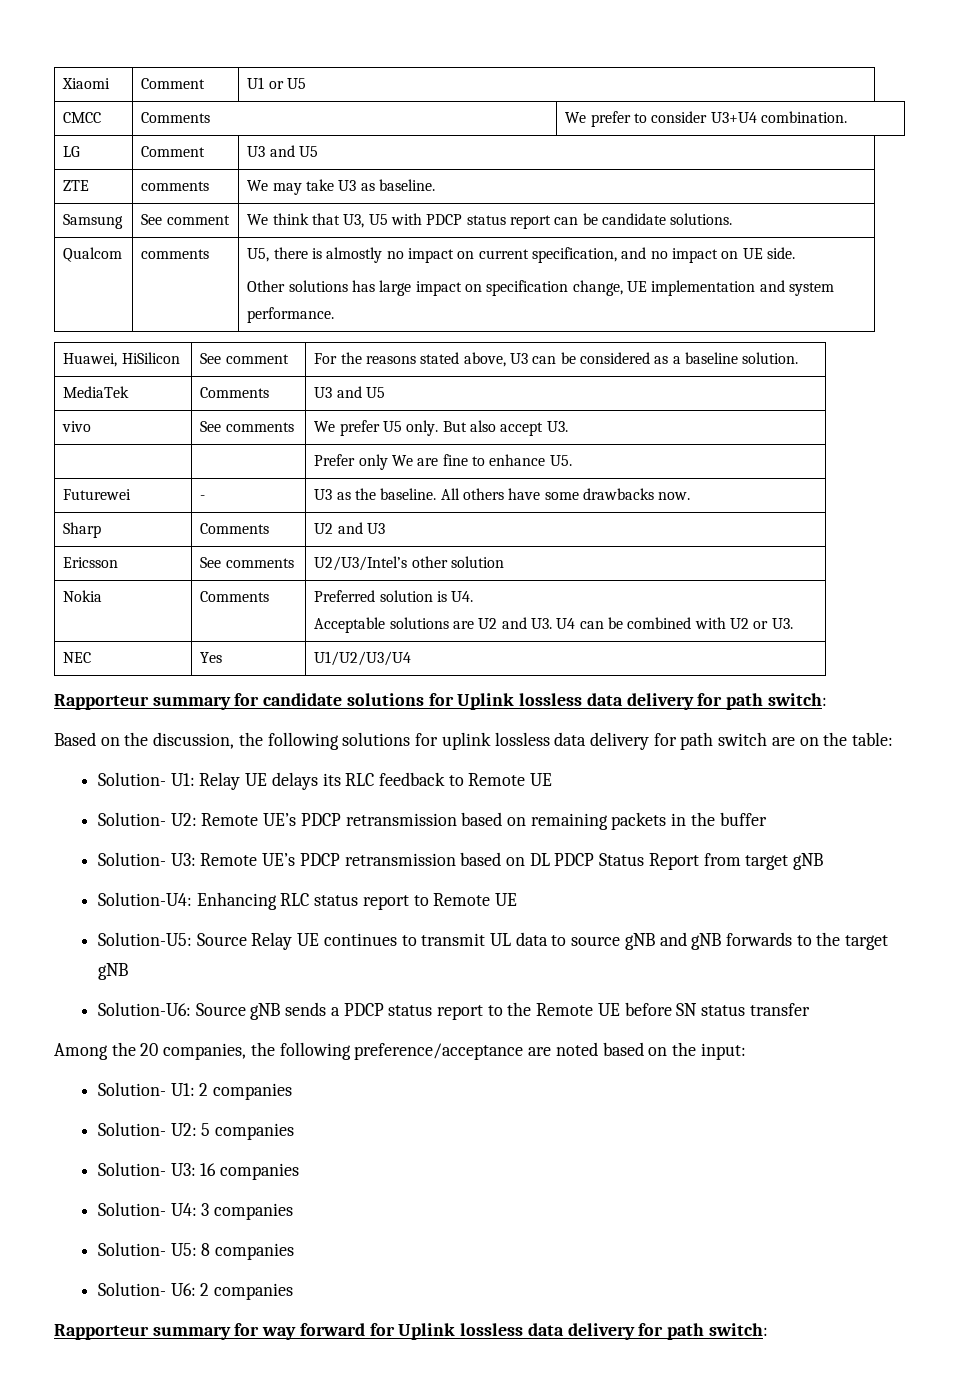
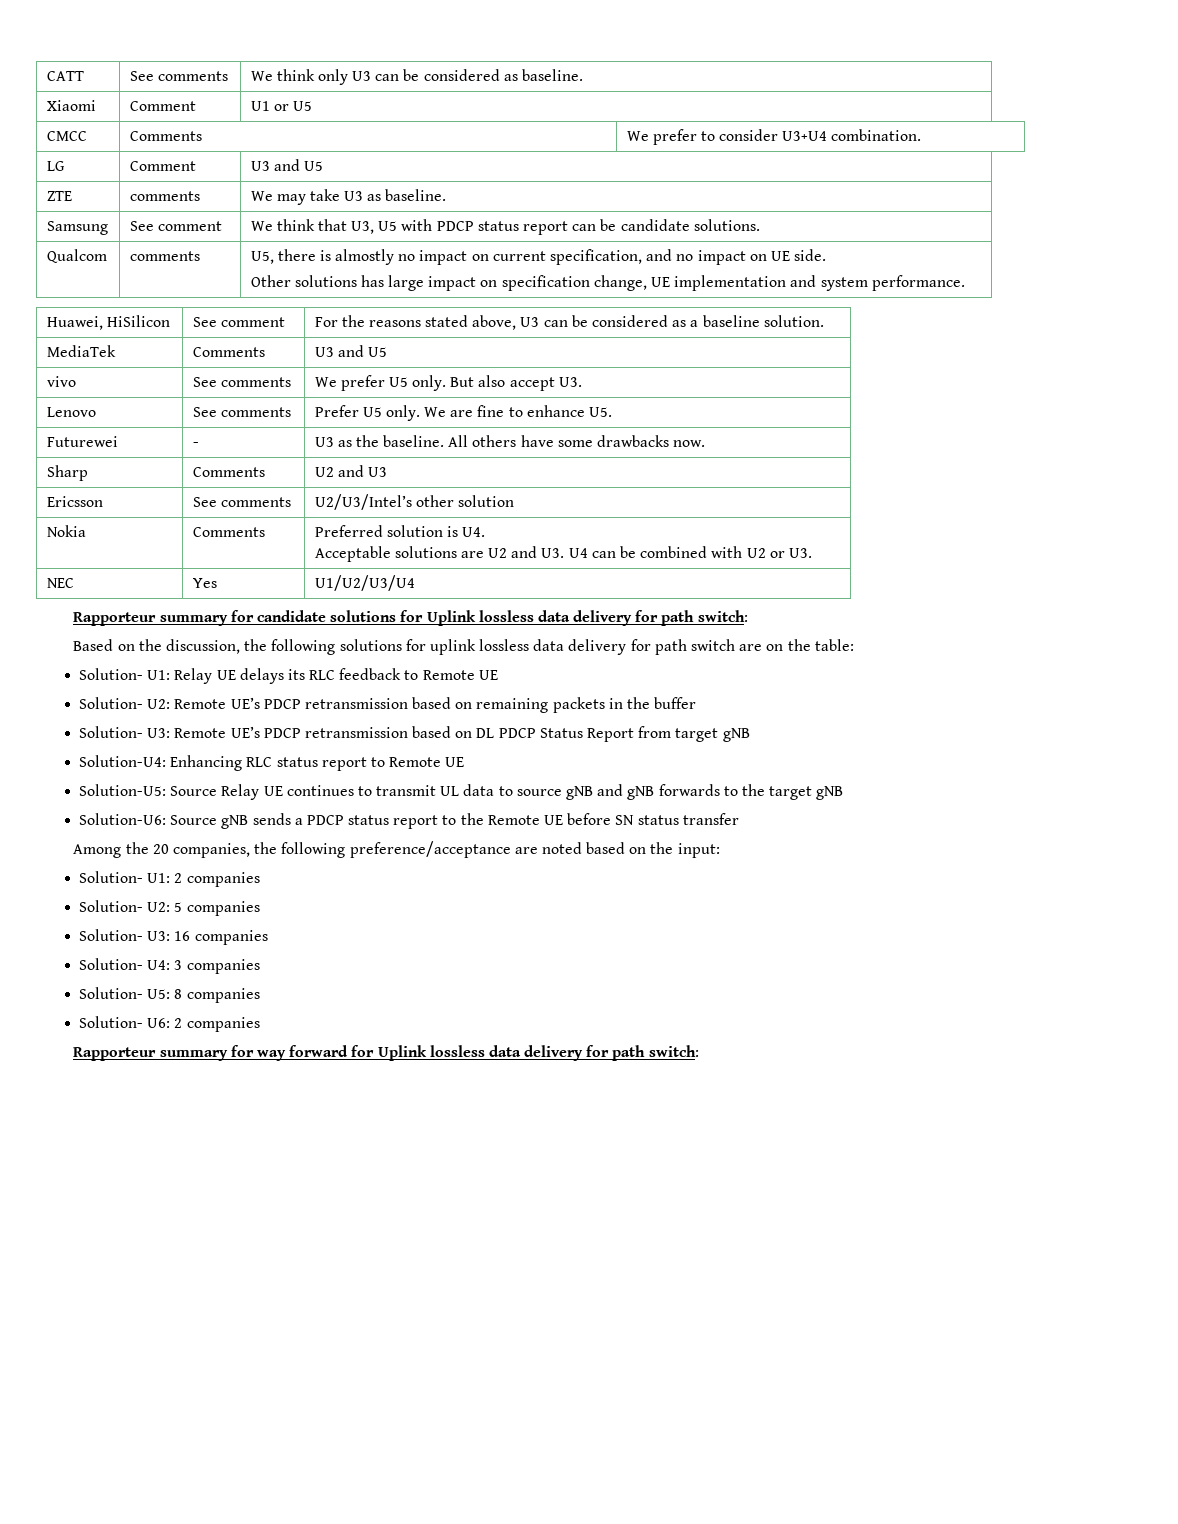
(62, 83) none -> [46,71,84,81] [129,71,228,81] [250,69,584,85] CATT | See comments | We think only U3 can be considered as baseline. //
(568, 426) | -> [46,407,96,417] [192,407,291,417] Lenovo | See comments
[358,454,388,470] only -> [362,405,420,421] U5 only.

